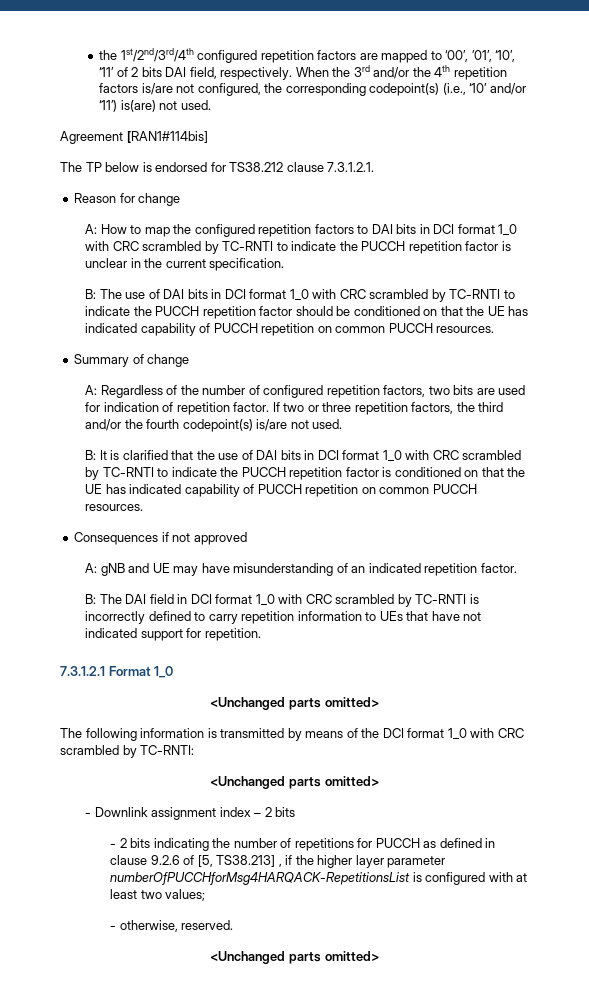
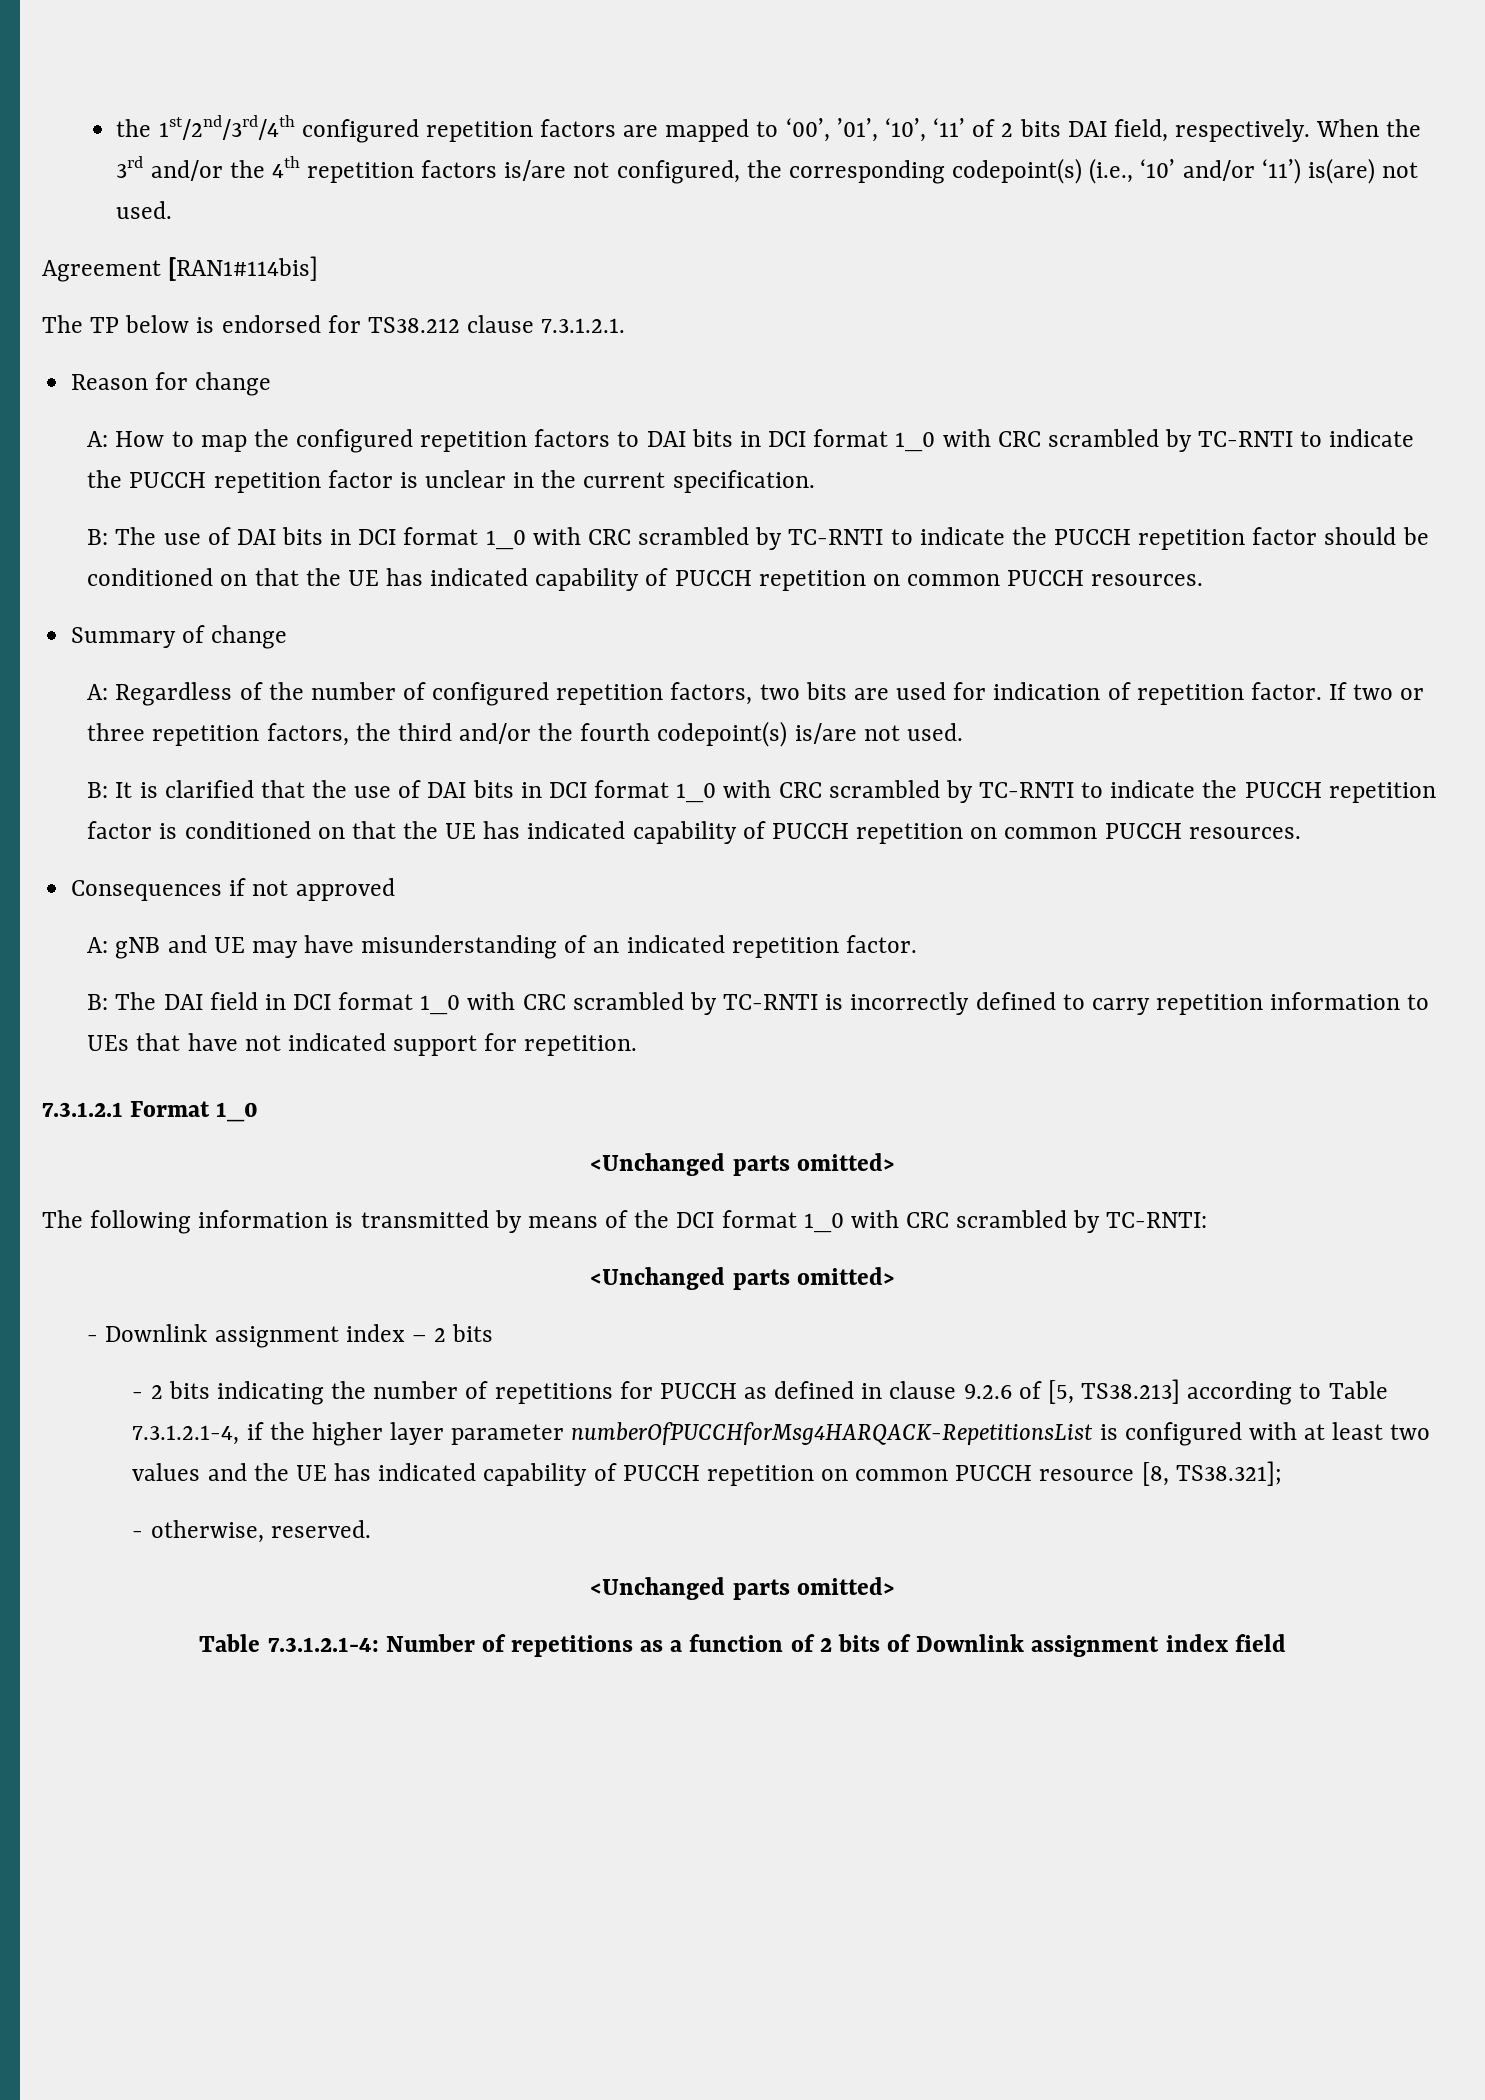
[278,863,282,867] , -> [1187,1381,1388,1405] [132,1425,240,1445] according to Table 7.3.1.2.1-4,
[165,889,206,901] values; -> [132,1461,1282,1486] values and the UE has indicated capability of PUCCH repetition on common PUCCH resource [8, TS38.321];
(379, 956) none -> [199,1634,1286,1657] // Table 7.3.1.2.1-4: Number of repetitions as a function of 2 bits of Downlink assignment index field

